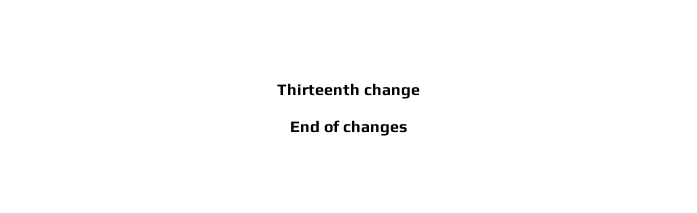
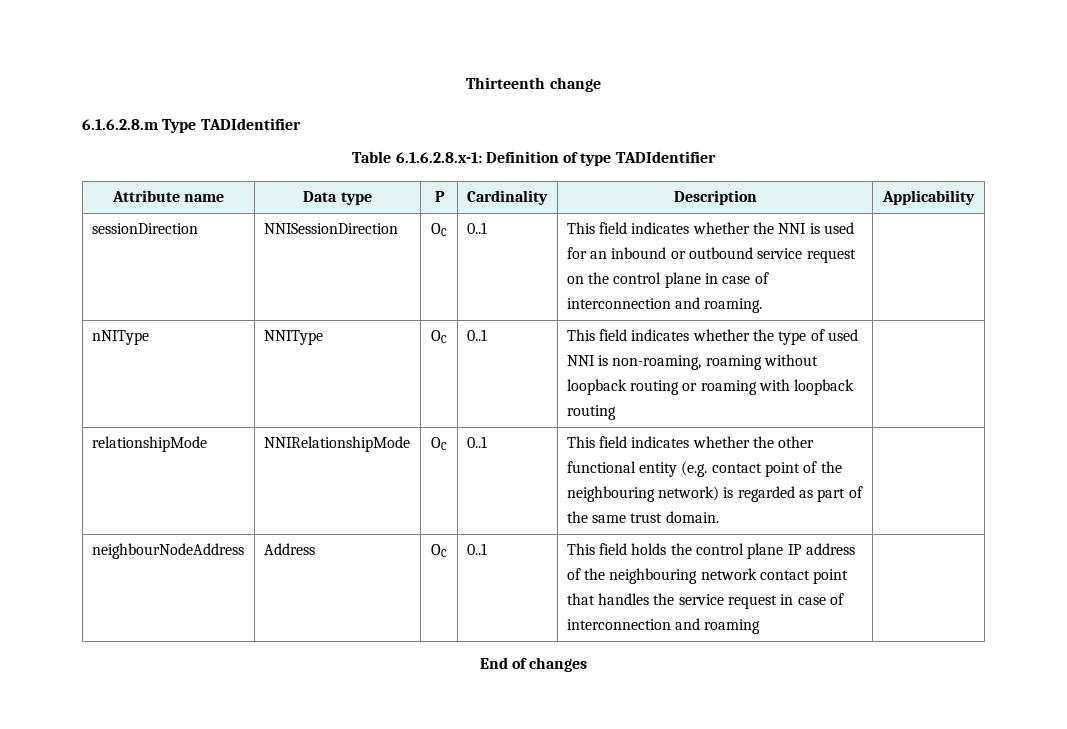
(421, 91) none -> [82,118,301,133] [352,151,716,166] [111,190,225,202] [303,191,372,205] [434,191,445,202] [466,190,548,205] [673,190,757,205] [882,190,975,205] [91,223,198,234] [263,223,398,234] [431,223,447,236] [466,222,487,234] [566,222,854,234] [566,247,856,263] [566,272,769,288] [566,297,763,313] [91,330,149,345] [263,330,323,345] [431,330,447,343] [466,329,487,341] [566,329,858,345] [566,354,819,370] [566,379,855,395] [566,405,616,420] [91,436,207,452] [263,436,410,452] [431,437,447,450] [466,436,487,448] [566,436,815,448] [566,461,842,477] [566,486,863,502] [566,511,719,523] [91,543,244,559] [263,543,315,555] [431,544,447,557] [466,543,487,555] [566,543,855,559] [566,568,849,584] [566,593,844,609] [566,618,761,634] // 6.1.6.2.8.m Type TADIdentifier // Table 6.1.6.2.8.x-1: Definition of type TADIdentifier // Attribute name | Data type | P | Cardinality | Description | Applicability // sessionDirection | NNISessionDirection | OC | 0..1 | This field indicates whether the NNI is used for an inbound or outbound service request on the control plane in case of interconnection and roaming. | // nNIType | NNIType | OC | 0..1 | This field indicates whether the type of used NNI is non-roaming, roaming without loopback routing or roaming with loopback routing | // relationshipMode | NNIRelationshipMode | OC | 0..1 | This field indicates whether the other functional entity (e.g. contact point of the neighbouring network) is regarded as part of the same trust domain. | // neighbourNodeAddress | Address | OC | 0..1 | This field holds the control plane IP address of the neighbouring network contact point that handles the service request in case of interconnection and roaming |

